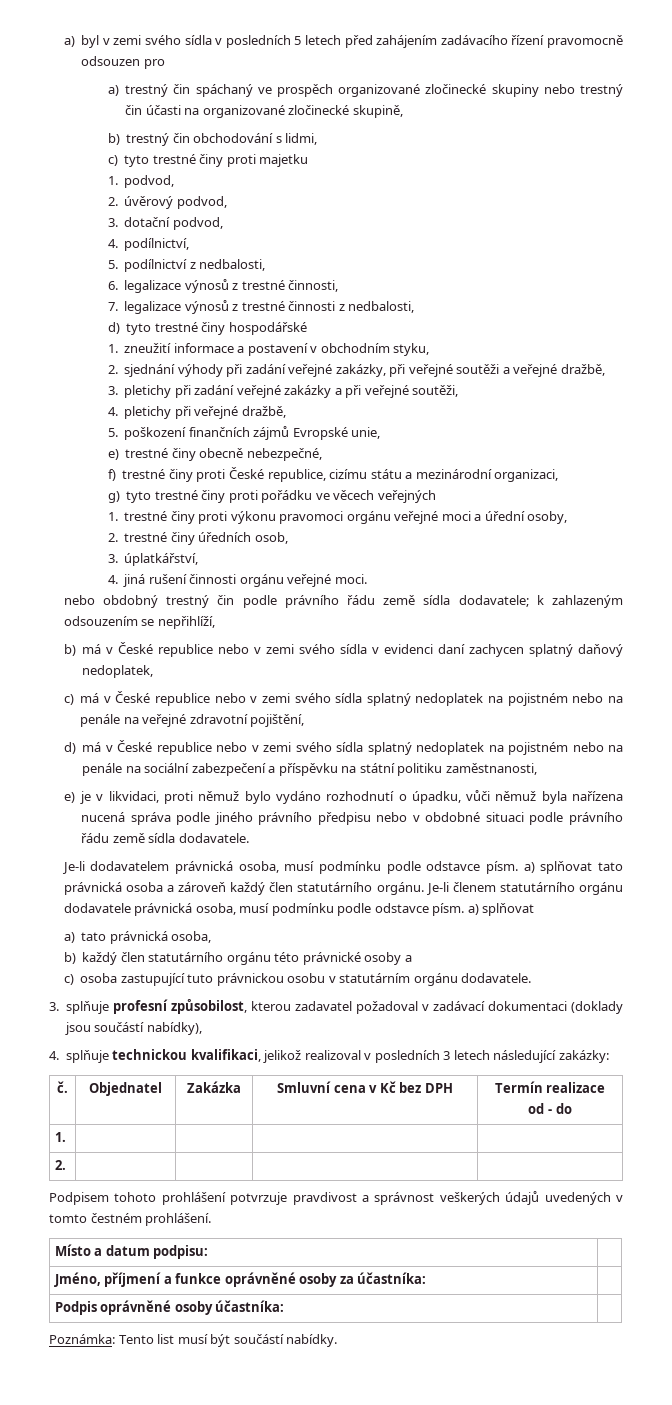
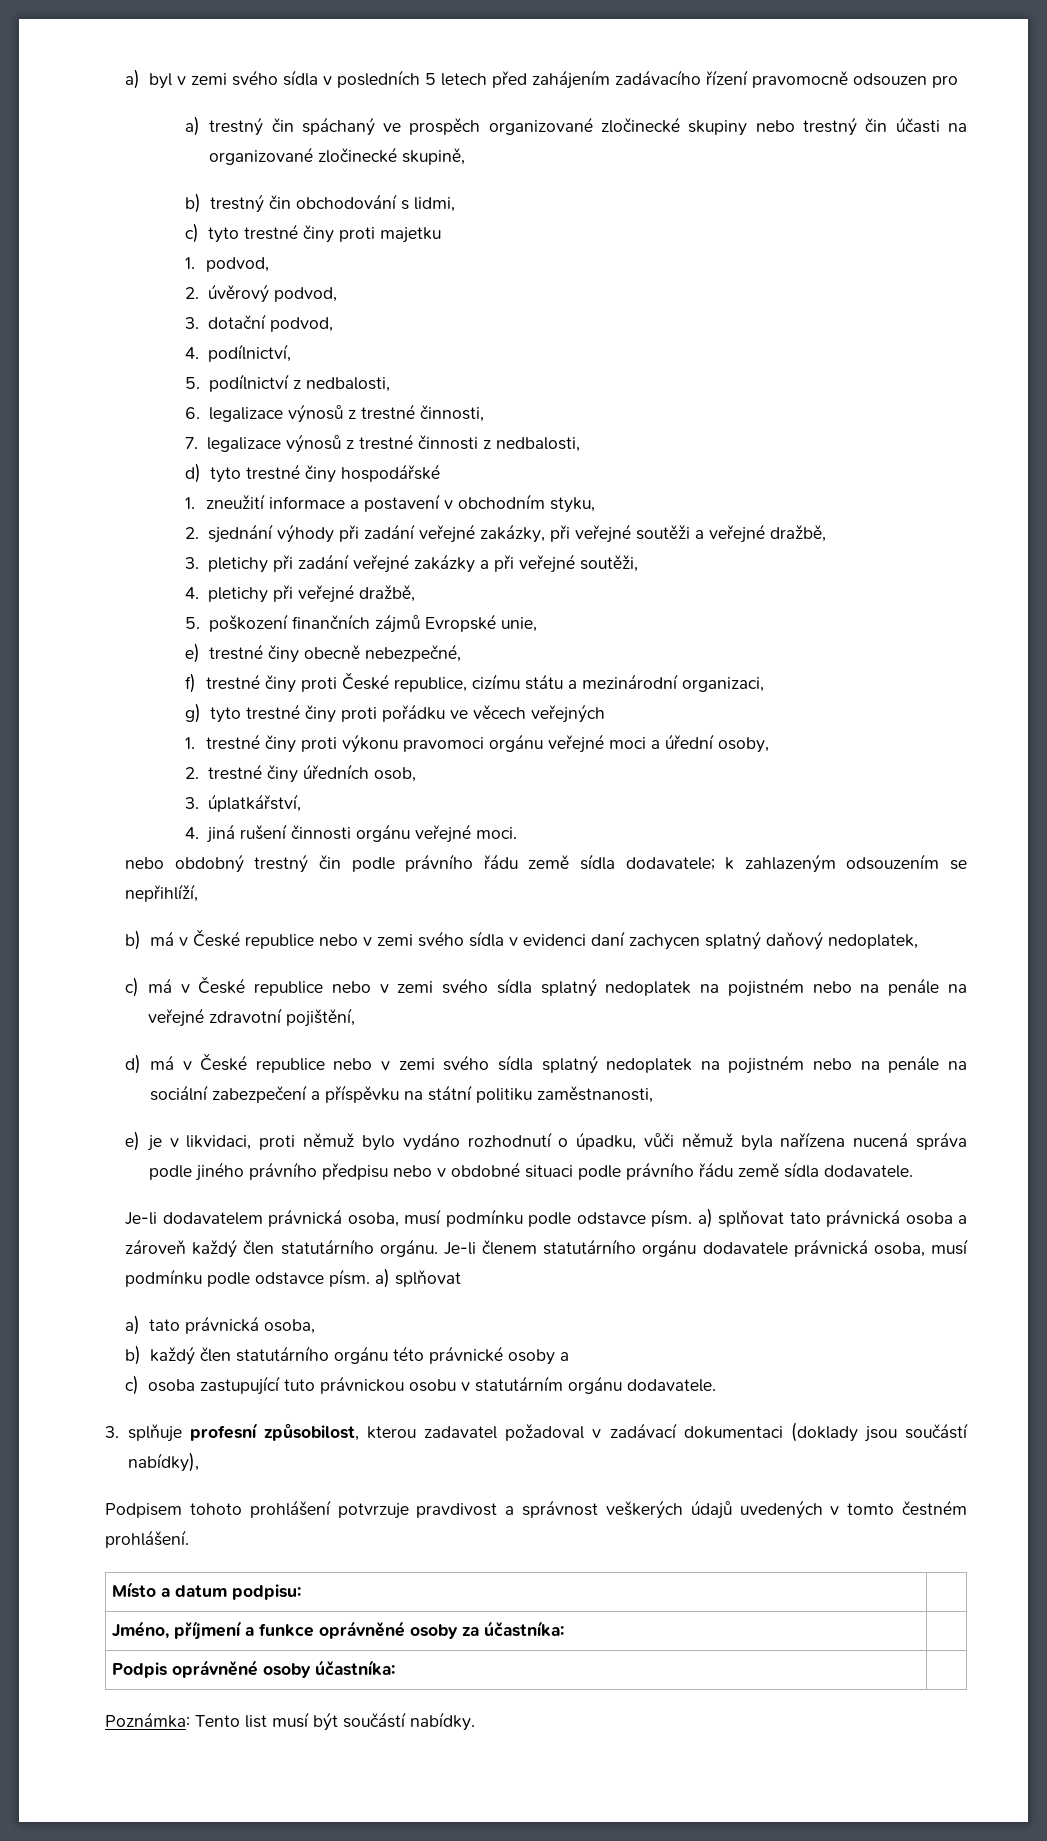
[49,1049,609,1063] [57,1081,68,1093] [89,1082,162,1096] [187,1081,242,1093] [277,1081,453,1093] [494,1081,606,1093] [528,1103,572,1114] [54,1132,66,1142] [54,1160,66,1170] // 4. splňuje technickou kvalifikaci, jelikož realizoval v posledních 3 letech následující zakázky: // č. | Objednatel | Zakázka | Smluvní cena v Kč bez DPH | Termín realizace // od - do // 1. | | | | // 2. | | | | -> (199, 1462) none

